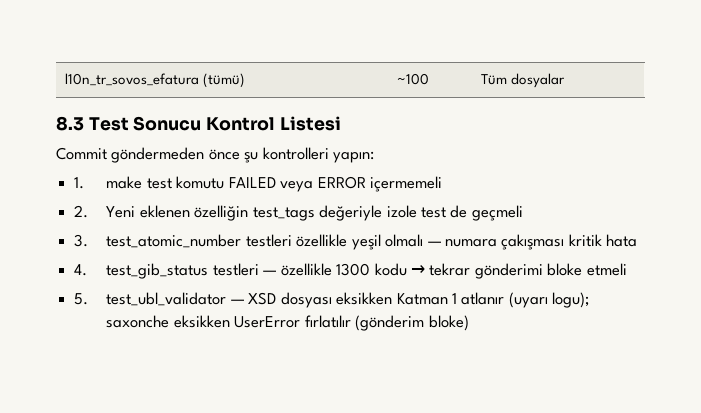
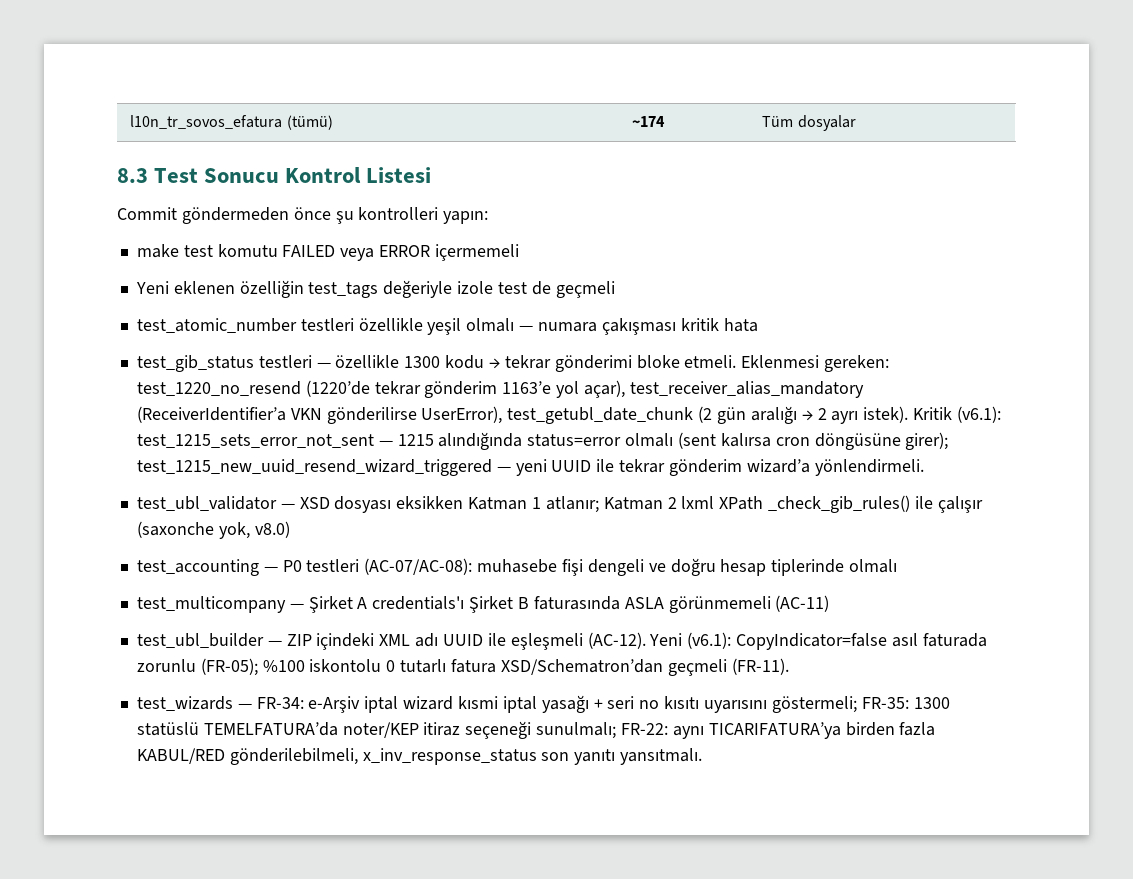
[397,73,430,85] ~100 -> [632,116,666,127] ~174
[74,177,85,189] 1. -> (489, 217) none
[74,205,89,218] 2. -> (519, 252) none
[74,234,89,247] 3. -> (615, 289) none
[74,264,88,276] 4. -> (758, 325) none
[586,263,627,276] [74,293,89,305] etmeli // 5. -> [684,355,890,372] [136,380,864,398] [136,406,1001,424] [136,432,949,450] [136,459,924,476] etmeli. Eklenmesi gereken: test_1220_no_resend (1220’de tekrar gönderim 1163’e yol açar), test_receiver_alias_mandatory (ReceiverIdentifier’a VKN gönderilirse UserError), test_getubl_date_chunk (2 gün aralığı → 2 ayrı istek). Kritik (v6.1): test_1215_sets_error_not_sent — 1215 alındığında status=error olmalı (sent kalırsa cron döngüsüne girer); test_1215_new_uuid_resend_wizard_triggered — yeni UUID ile tekrar gönderim wizard’a yönlendirmeli. //
[461,292,590,308] [106,315,469,331] atlanır (uyarı logu); saxonche eksikken UserError fırlatılır (gönderim bloke) -> [545,495,983,513] [136,521,290,539] [136,558,898,576] [136,595,830,613] [136,632,987,650] [136,658,789,676] [136,695,950,713] [136,721,936,739] [136,748,703,765] atlanır; Katman 2 lxml XPath _check_gib_rules() ile çalışır (saxonche yok, v8.0) // test_accounting — P0 testleri (AC-07/AC-08): muhasebe fişi dengeli ve doğru hesap tiplerinde olmalı // test_multicompany — Şirket A credentials'ı Şirket B faturasında ASLA görünmemeli (AC-11) // test_ubl_builder — ZIP içindeki XML adı UUID ile eşleşmeli (AC-12). Yeni (v6.1): CopyIndicator=false asıl faturada zorunlu (FR-05); %100 iskontolu 0 tutarlı fatura XSD/Schematron’dan geçmeli (FR-11). // test_wizards — FR-34: e-Arşiv iptal wizard kısmi iptal yasağı + seri no kısıtı uyarısını göstermeli; FR-35: 1300 statüslü TEMELFATURA’da noter/KEP itiraz seçeneği sunulmalı; FR-22: aynı TICARIFATURA’ya birden fazla KABUL/RED gönderilebilmeli, x_inv_response_status son yanıtı yansıtmalı.

